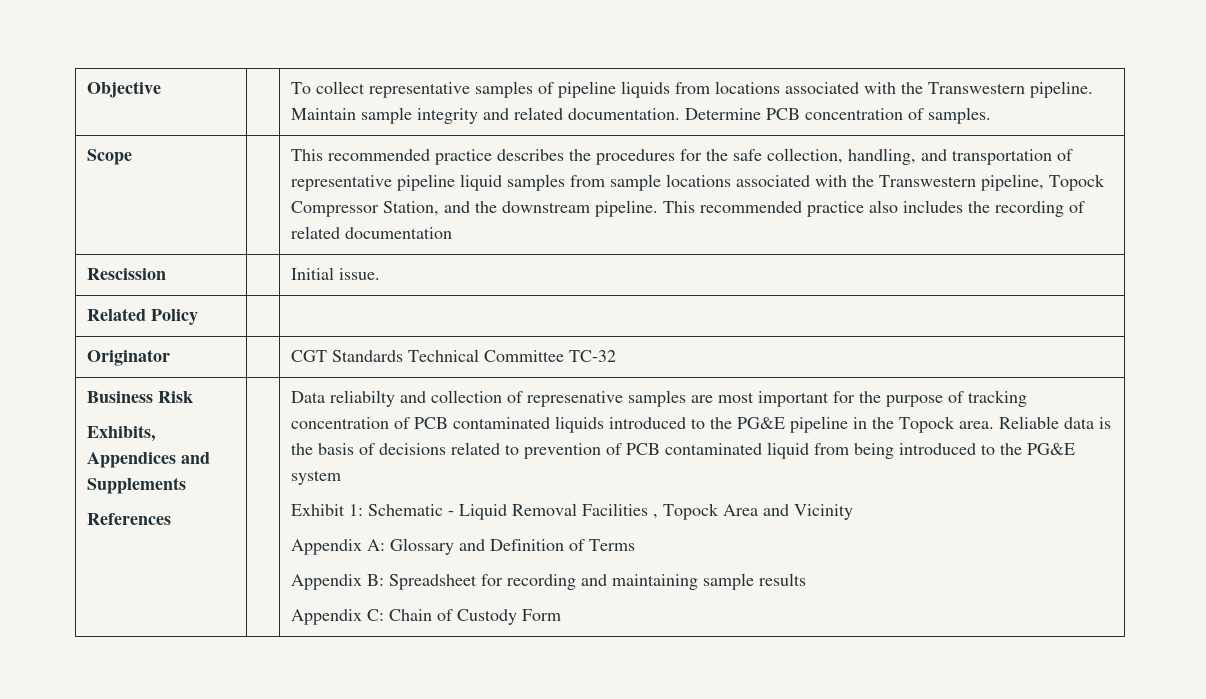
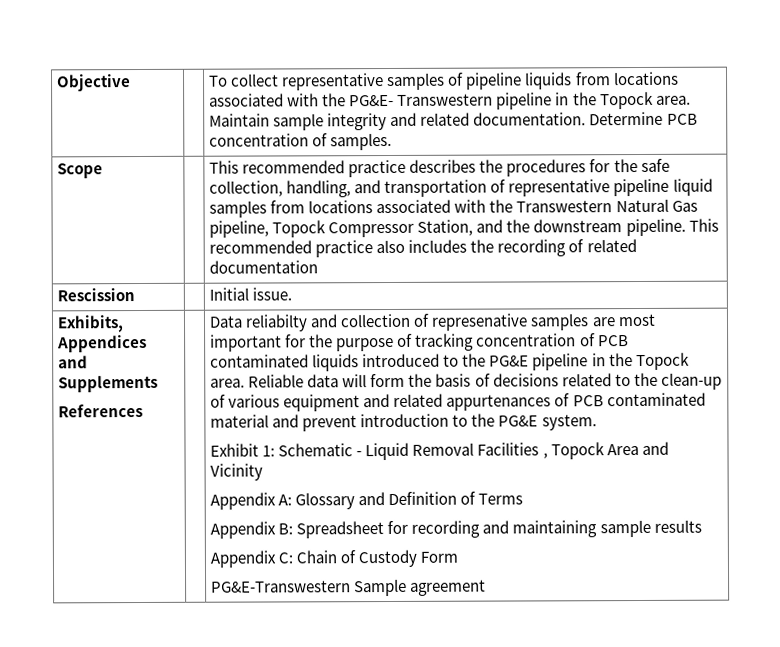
[927,81,1093,98] Transwestern pipeline. -> [349,91,691,110] PG&E- Transwestern pipeline in the Topock area.
[609,174,976,191] sample locations associated with the Transwestern -> [308,198,698,214] locations associated with the Transwestern Natural Gas
[86,308,198,325] [86,349,170,366] [290,349,616,362] [86,391,193,403] Related Policy | | // Originator | | CGT Standards Technical Committee TC-32 // Business Risk // -> (293, 294) none
[1098,417,1111,429] is -> [342,373,406,388] will form
[523,442,1075,459] [290,470,341,485] prevention of PCB contaminated liquid from being introduced to the PG&E system -> [633,372,722,390] [210,392,706,412] [210,413,597,432] the clean-up of various equipment and related appurtenances of PCB contaminated material and prevent introduction to the PG&E system.
(561, 615) none -> [211,578,487,597] // PG&E-Transwestern Sample agreement

